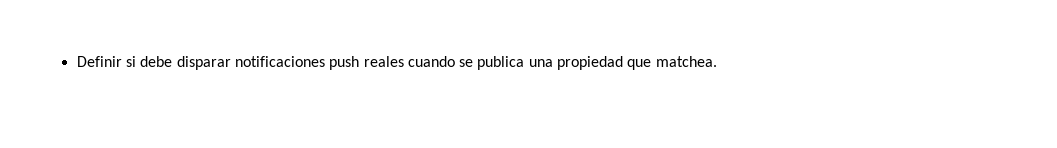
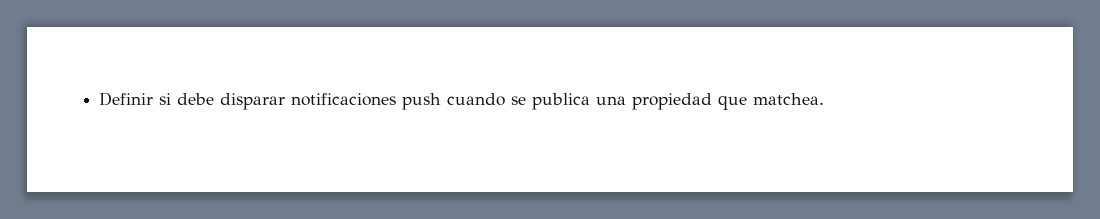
[363,56,404,67] reales -> (442, 101) none

